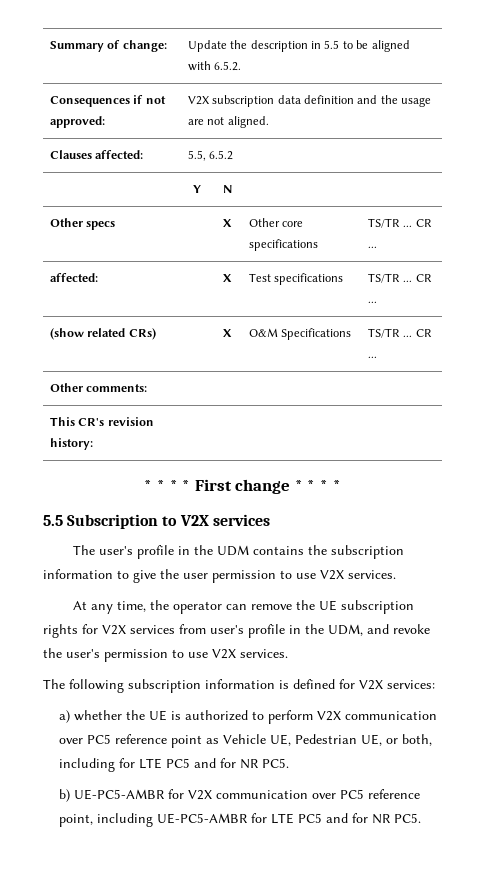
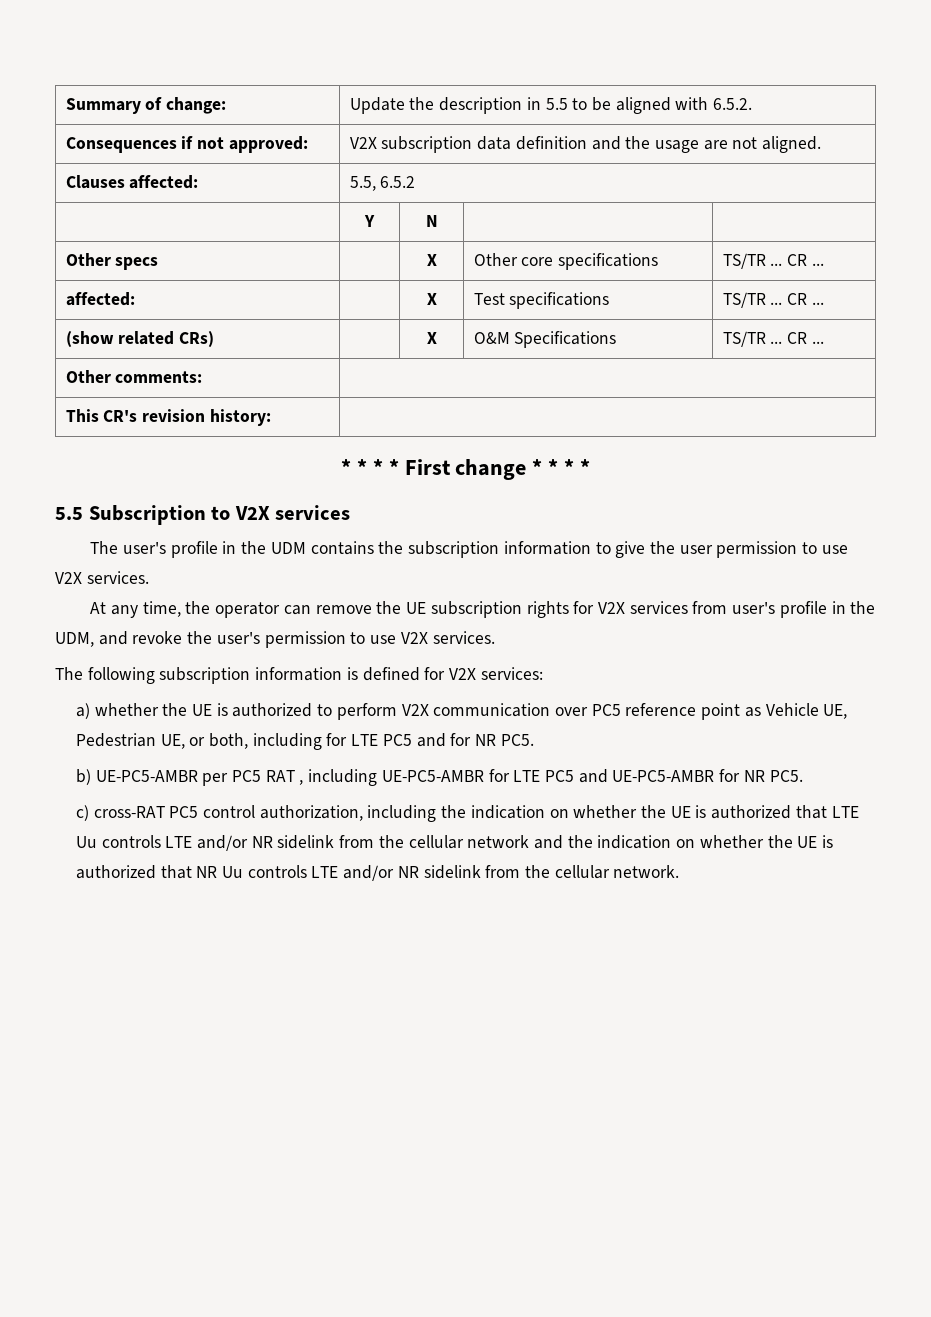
[168,789,421,800] [59,814,94,827] for V2X communication over PC5 reference point, -> [202,770,304,786] per PC5 RAT ,
[352,813,422,824] for NR PC5. -> [612,769,803,782] [75,805,859,822] [75,835,834,851] [75,865,680,881] UE-PC5-AMBR for NR PC5. // c) cross-RAT PC5 control authorization, including the indication on whether the UE is authorized that LTE Uu controls LTE and/or NR sidelink from the cellular network and the indication on whether the UE is authorized that NR Uu controls LTE and/or NR sidelink from the cellular network.

